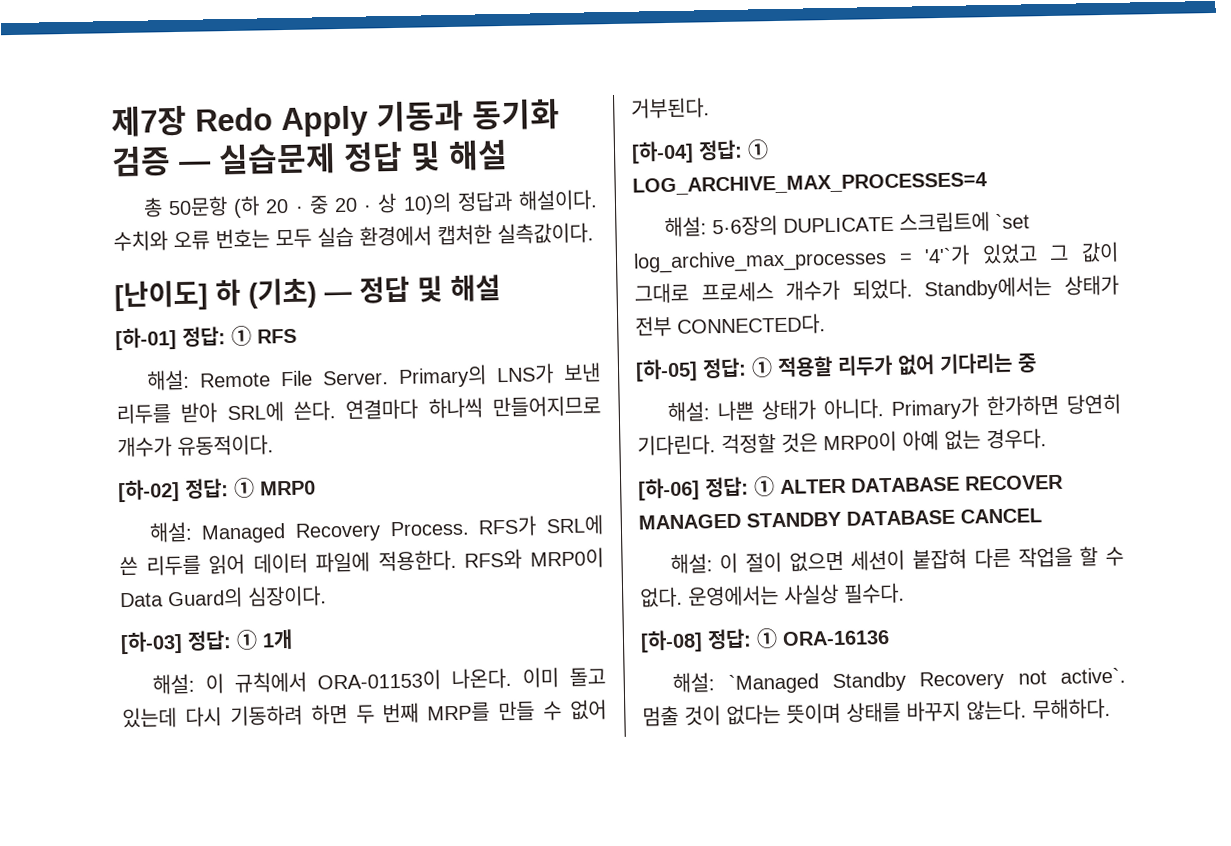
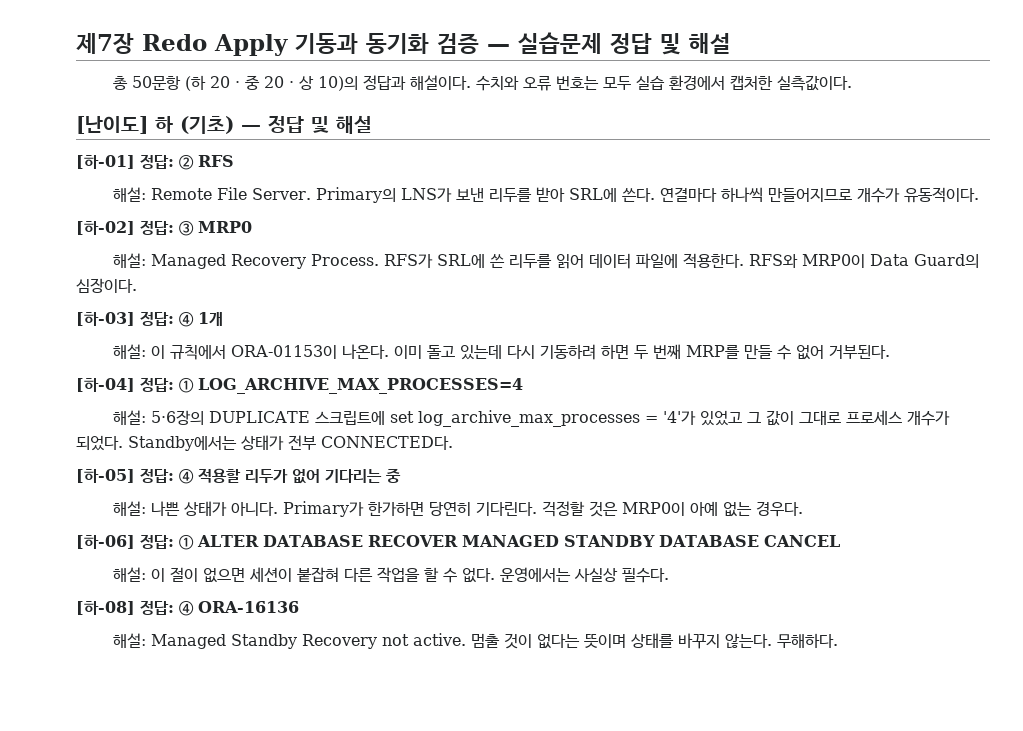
[231,325,252,347] ① -> [179,154,194,170] ②
[233,477,255,498] ① -> [179,220,194,236] ③
[236,629,258,650] ① -> [179,311,194,327] ④
[994,213,1030,230] `set -> [390,411,415,423] set
[924,244,971,266] '4'`가 -> [663,411,697,425] '4'가
[751,357,773,378] ① -> [179,468,194,484] ④
[756,628,778,649] ① -> [179,600,194,616] ④
[727,673,819,694] `Managed -> [151,634,227,649] Managed
[1060,667,1126,684] active`. -> [413,633,467,646] active.

